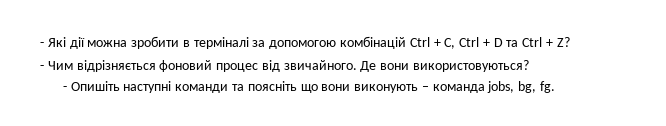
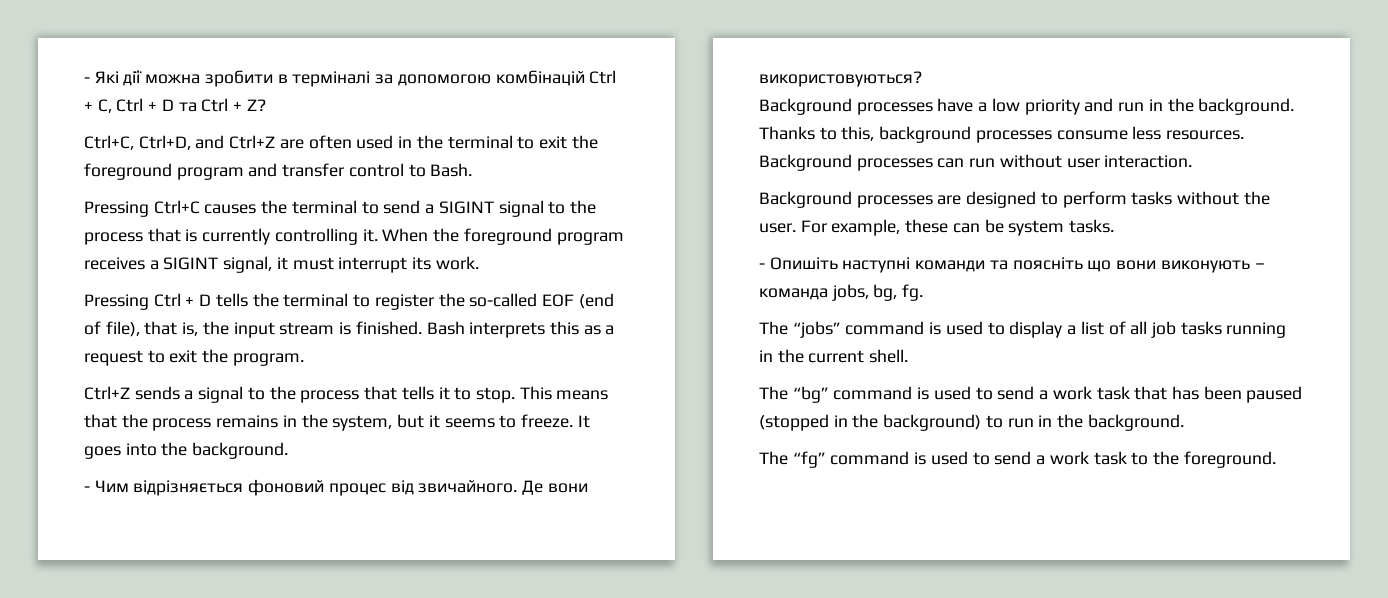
(570, 42) none -> [84,135,598,150] [84,163,473,180] [84,200,596,217] [84,228,624,245] [84,256,479,273] [84,293,614,310] [84,321,615,338] [84,349,304,366] [84,386,609,403] [84,414,590,431] [84,442,289,459] // Ctrl+C, Ctrl+D, and Ctrl+Z are often used in the terminal to exit the foreground program and transfer control to Bash. // Pressing Ctrl+C causes the terminal to send a SIGINT signal to the process that is currently controlling it. When the foreground program receives a SIGINT signal, it must interrupt its work. // Pressing Ctrl + D tells the terminal to register the so-called EOF (end of file), that is, the input stream is finished. Bash interprets this as a request to exit the program. // Ctrl+Z sends a signal to the process that tells it to stop. This means that the process remains in the system, but it seems to freeze. It goes into the background.
(530, 66) none -> [759,98,1295,115] [759,126,1245,143] [759,154,1193,171] [759,191,1270,208] [759,219,1115,236] // Background processes have a low priority and run in the background. Thanks to this, background processes consume less resources. Background processes can run without user interaction. // Background processes are designed to perform tasks without the user. For example, these can be system tasks.
(555, 87) none -> [759,321,1287,338] [759,349,909,363] [759,386,1303,403] [759,414,1184,431] [759,451,1276,468] // The “jobs” command is used to display a list of all job tasks running in the current shell. // The “bg” command is used to send a work task that has been paused (stopped in the background) to run in the background. // The “fg” command is used to send a work task to the foreground.

